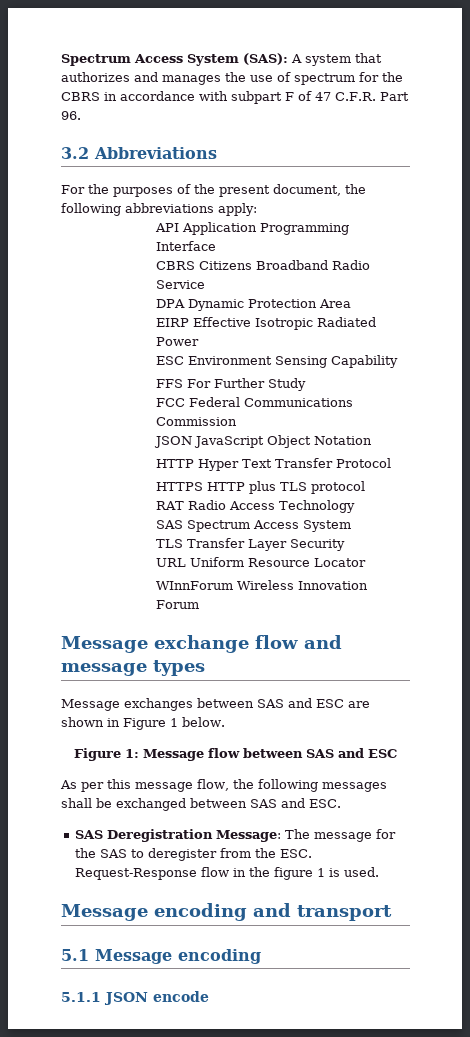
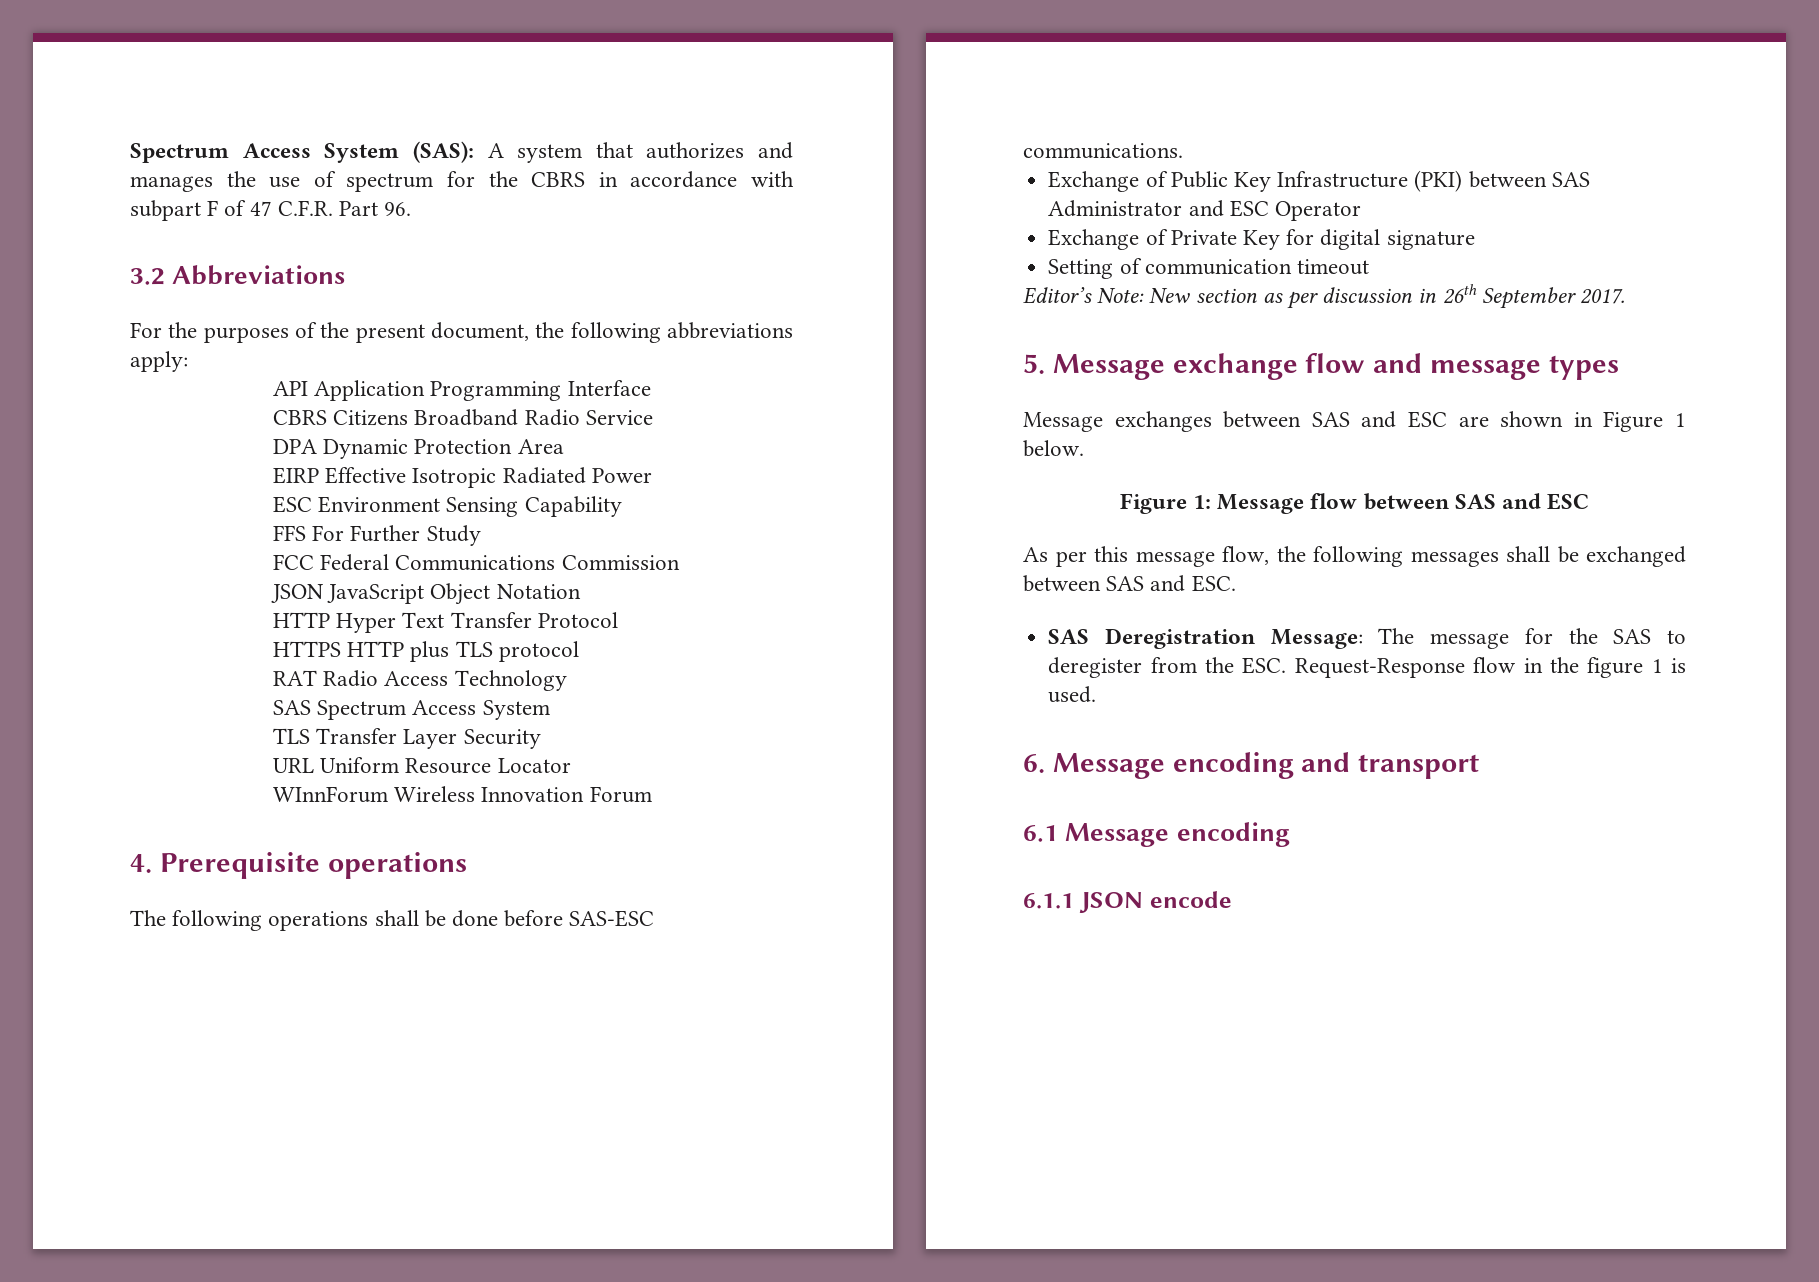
(200, 604) none -> [130,852,467,879] [130,910,655,931] [1023,143,1183,159] [1048,170,1590,192] [1048,200,1361,221] [1048,229,1475,250] [1048,258,1369,279] [1023,284,1626,309] [1023,354,1045,374] 4. Prerequisite operations // The following operations shall be done before SAS-ESC communications. // Exchange of Public Key Infrastructure (PKI) between SAS Administrator and ESC Operator // Exchange of Private Key for digital signature // Setting of communication timeout // Editor’s Note: New section as per discussion in 26th September 2017. // 5.
(379, 872) none -> [1023,754,1045,773] 6.
[61,949,89,961] 5.1 -> [1023,825,1058,842] 6.1
[61,992,101,1002] 5.1.1 -> [1023,893,1074,909] 6.1.1

